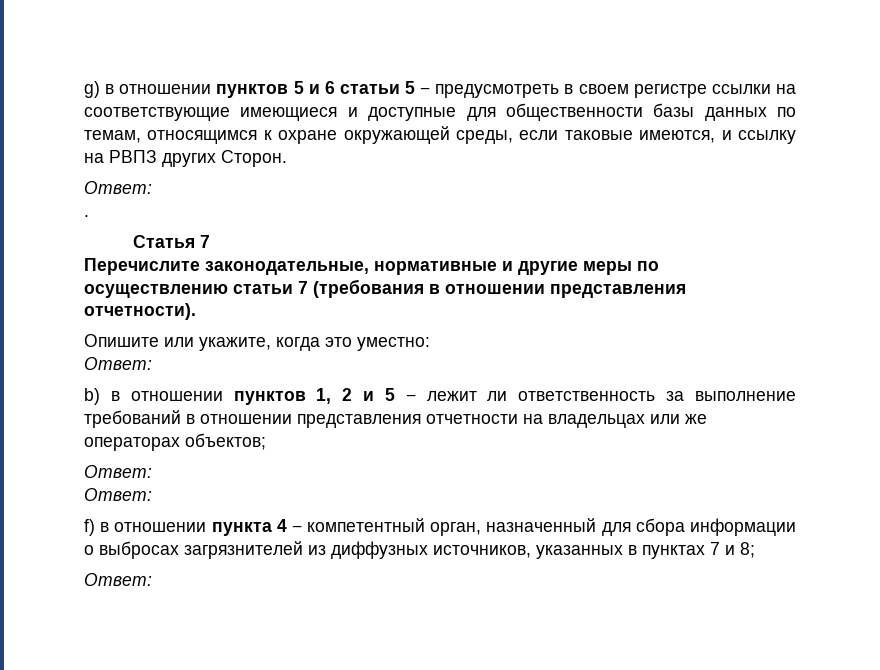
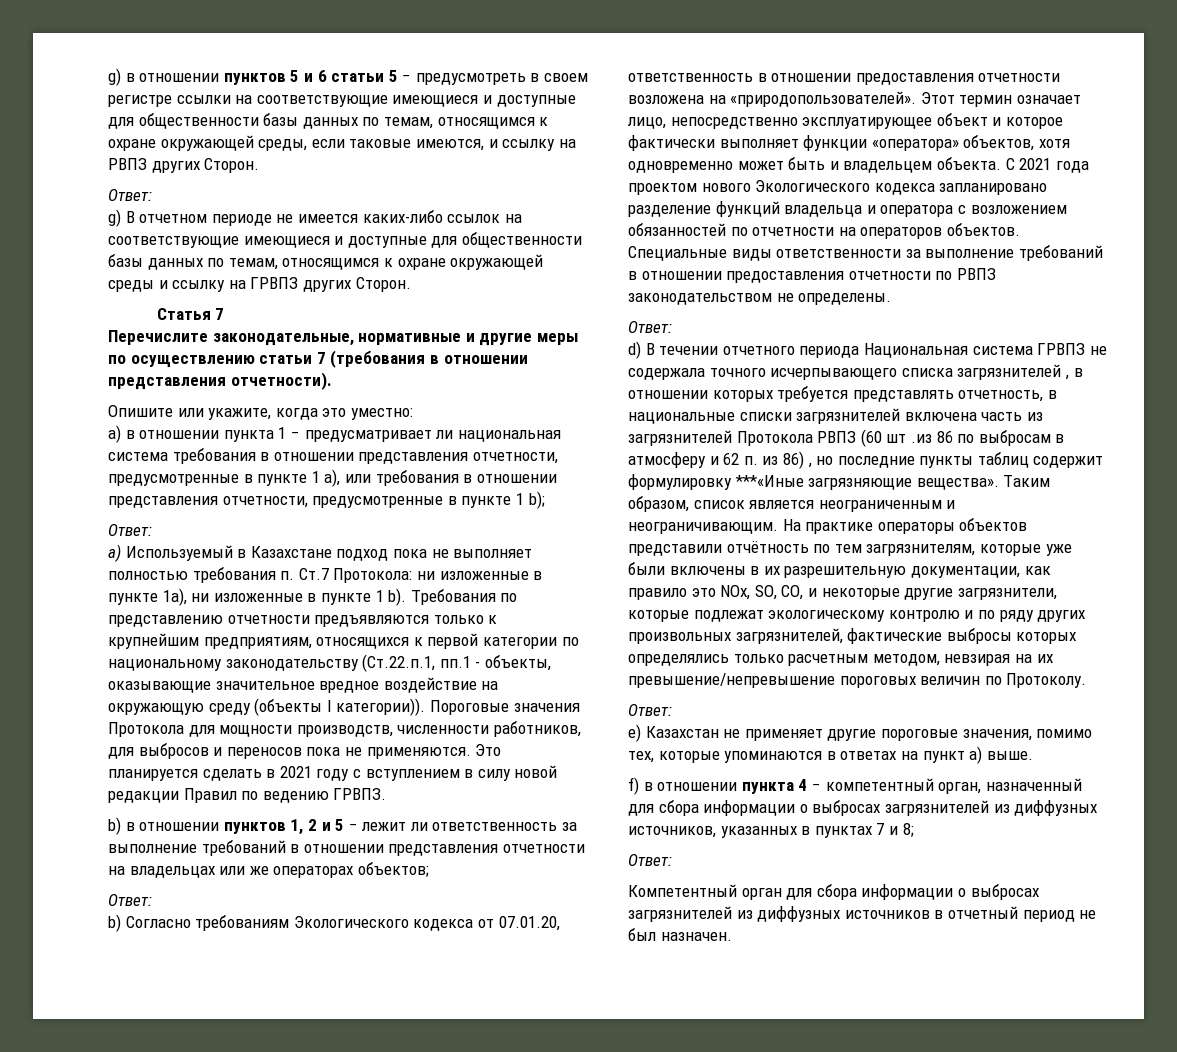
[84,215,89,217] . -> [108,209,522,227] [108,232,582,248] [108,254,544,270] [108,277,411,292] g) В отчетном периоде не имеется каких-либо ссылок на соответствующие имеющиеся и доступные для общественности базы данных по темам, относящимся к охране окружающей среды и ссылку на ГРВПЗ других Сторон.
[84,357,152,370] Ответ: -> [108,425,561,443] [108,448,558,464] [108,469,557,487] [108,491,545,509] [108,524,152,536] [108,544,533,562] [108,567,543,583] [108,588,518,606] [108,615,498,627] [108,633,579,649] [108,654,551,672] [108,677,499,693] [108,698,580,716] [108,721,581,737] [108,743,502,759] [108,765,558,781] [108,788,387,803] а) в отношении пункта 1 − предусматривает ли национальная система требования в отношении представления отчетности, предусмотренные в пункте 1 а), или требования в отношении представления отчетности, предусмотренные в пункте 1 b); // Ответ: // a) Используемый в Казахстане подход пока не выполняет полностью требования п. Ст.7 Протокола: ни изложенные в пункте 1а), ни изложенные в пункте 1 b). Требования по представлению отчетности предъявляются только к крупнейшим предприятиям, относящихся к первой категории по национальному законодательству (Ст.22.п.1, пп.1 - объекты, оказывающие значительное вредное воздействие на окружающую среду (объекты I категории)). Пороговые значения Протокола для мощности производств, численности работников, для выбросов и переносов пока не применяются. Это планируется сделать в 2021 году с вступлением в силу новой редакции Правил по ведению ГРВПЗ.
[84,488,152,501] Ответ: -> [108,914,560,932] [628,73,1061,85] [628,91,1081,107] [628,113,1063,129] [628,135,1070,151] [628,157,1089,173] [628,180,1048,195] [628,201,1067,217] [628,223,1020,239] [628,245,1103,261] [628,268,996,283] [628,293,892,305] [628,321,672,333] [628,341,1107,359] [628,364,1083,380] [628,386,1057,402] [628,408,1043,424] [628,429,1065,447] [628,451,1104,469] [628,474,1051,490] [628,496,956,512] [628,518,1028,534] [628,541,1072,556] [628,562,1051,578] [628,585,1057,600] [628,610,1086,622] [628,628,1077,644] [628,654,1053,666] [628,673,1087,688] [628,704,672,716] [628,724,1093,742] [628,746,1033,764] b) Согласно требованиям Экологического кодекса от 07.01.20, ответственность в отношении предоставления отчетности возложена на «природопользователей». Этот термин означает лицо, непосредственно эксплуатирующее объект и которое фактически выполняет функции «оператора» объектов, хотя одновременно может быть и владельцем объекта. С 2021 года проектом нового Экологического кодекса запланировано разделение функций владельца и оператора с возложением обязанностей по отчетности на операторов объектов. Специальные виды ответственности за выполнение требований в отношении предоставления отчетности по РВПЗ законодательством не определены. // Ответ: // d) В течении отчетного периода Национальная система ГРВПЗ не содержала точного исчерпывающего списка загрязнителей , в отношении которых требуется представлять отчетность, в национальные списки загрязнителей включена часть из загрязнителей Протокола РВПЗ (60 шт .из 86 по выбросам в атмосферу и 62 п. из 86) , но последние пункты таблиц содержит формулировку ***«Иные загрязняющие вещества». Таким образом, список является неограниченным и неограничивающим. На практике операторы объектов представили отчётность по тем загрязнителям, которые уже были включены в их разрешительную документации, как правило это NOx, SO, CO, и некоторые другие загрязнители, которые подлежат экологическому контролю и по ряду других произвольных загрязнителей, фактические выбросы которых определялись только расчетным методом, невзирая на их превышение/непревышение пороговых величин по Протоколу. // Ответ: // e) Казахстан не применяет другие пороговые значения, помимо тех, которые упоминаются в ответах на пункт а) выше.
(152, 579) none -> [628,884,1039,900] [628,906,1097,922] [628,928,732,941] // Компетентный орган для сбора информации о выбросах загрязнителей из диффузных источников в отчетный период не был назначен.

